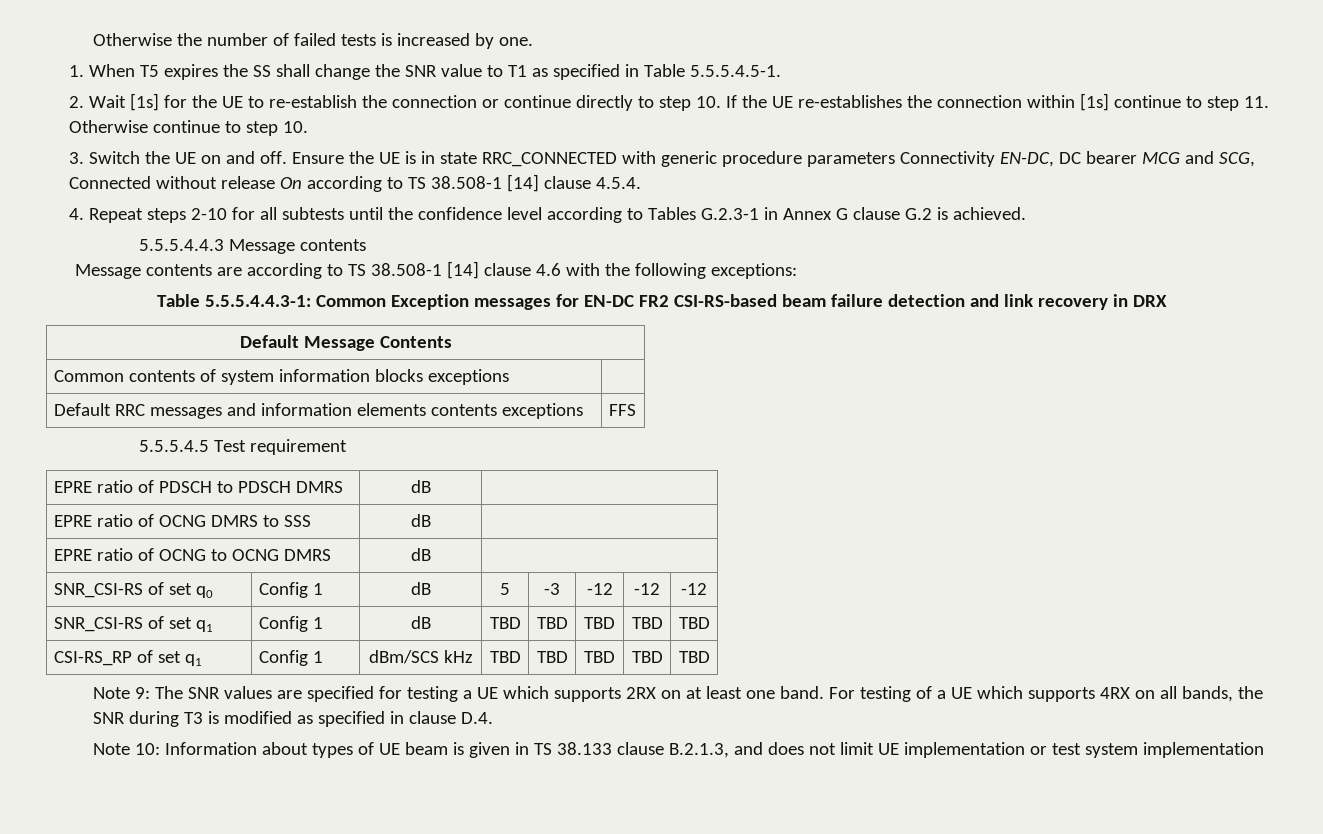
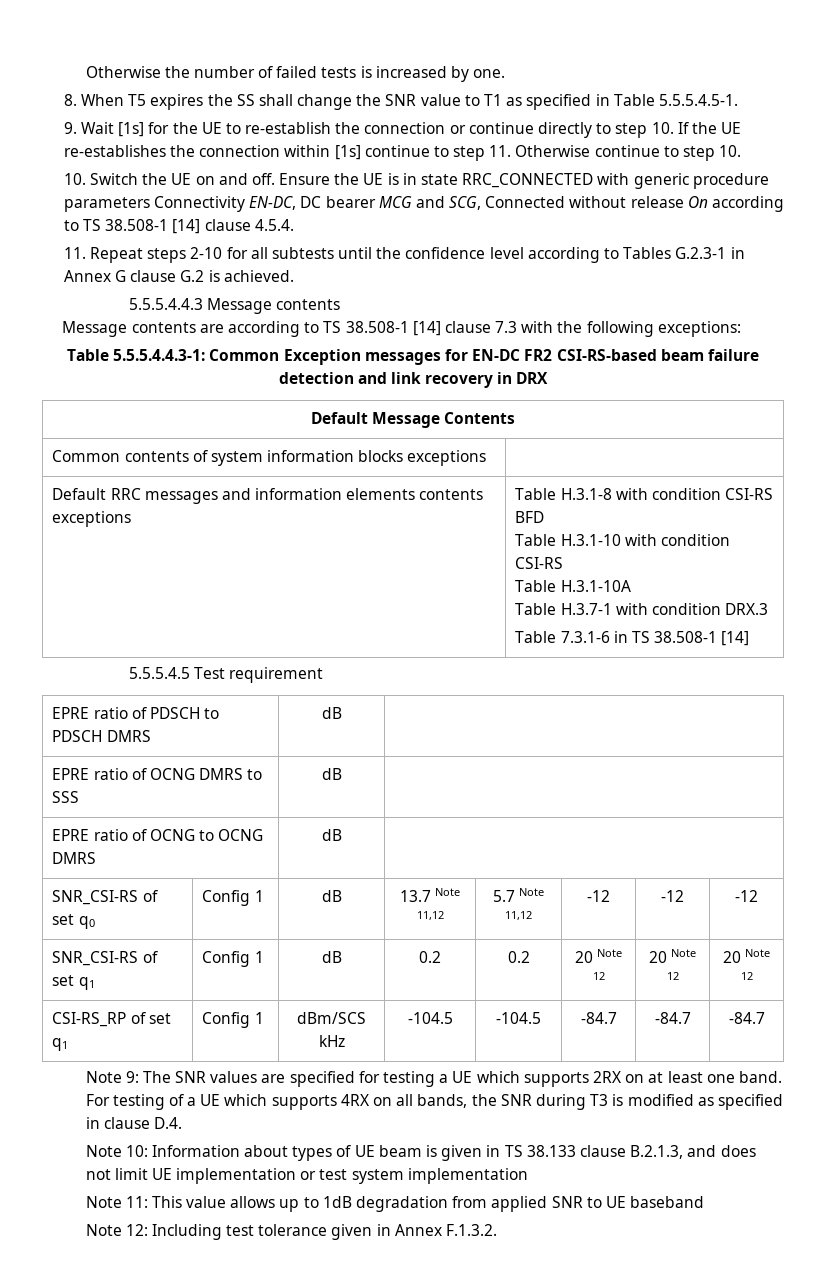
[69,65,85,77] 1. -> [63,94,77,106] 8.
[69,96,85,108] 2. -> [63,122,77,134] 9.
[69,152,85,164] 3. -> [63,173,86,185] 10.
[69,208,85,220] 4. -> [63,247,86,259] 11.
[535,263,561,276] 4.6 -> [495,321,518,333] 7.3
[608,404,636,416] FFS -> [515,488,774,500] [515,511,545,523] [515,534,730,546] [515,557,564,569] [515,580,631,592] [515,603,769,615] [515,631,750,646] Table H.3.1-8 with condition CSI-RS BFD // Table H.3.1-10 with condition CSI-RS // Table H.3.1-10A // Table H.3.7-1 with condition DRX.3 // Table 7.3.1-6 in TS 38.508-1 [14]
[500,583,510,595] [544,583,560,595] 5 | -3 -> [399,888,461,902] [416,911,444,920] [492,888,545,902] [505,911,532,920] 13.7 Note 11,12 | 5.7 Note 11,12
[489,617,521,629] [536,617,568,629] [584,617,615,629] [631,617,663,629] [678,617,710,629] TBD | TBD | TBD | TBD | TBD -> [419,951,441,963] [507,951,530,963] [574,949,623,963] [592,972,605,980] [648,949,697,963] [666,972,679,980] [722,949,771,963] [740,972,753,980] 0.2 | 0.2 | 20 Note 12 | 20 Note 12 | 20 Note 12
[489,651,521,663] [536,651,568,663] [584,651,615,663] [631,651,663,663] [678,651,710,663] TBD | TBD | TBD | TBD | TBD -> [407,1012,453,1024] [496,1012,541,1024] [580,1012,617,1024] [654,1012,691,1024] [728,1012,765,1024] -104.5 | -104.5 | -84.7 | -84.7 | -84.7
(1264, 750) none -> [85,1196,705,1212] [85,1224,498,1240] // Note 11: This value allows up to 1dB degradation from applied SNR to UE baseband // Note 12: Including test tolerance given in Annex F.1.3.2.

